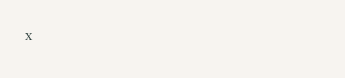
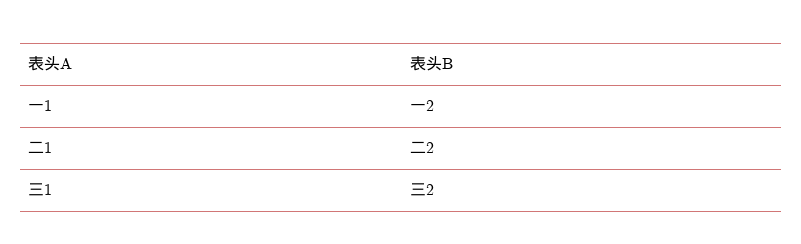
[25,33,33,40] x -> [27,56,72,71] [409,56,453,71] [27,100,52,111] [409,100,434,111] [27,141,52,153] [409,141,434,153] [27,183,52,196] [409,183,434,196] 表头A | 表头B // 一1 | 一2 // 二1 | 二2 // 三1 | 三2

